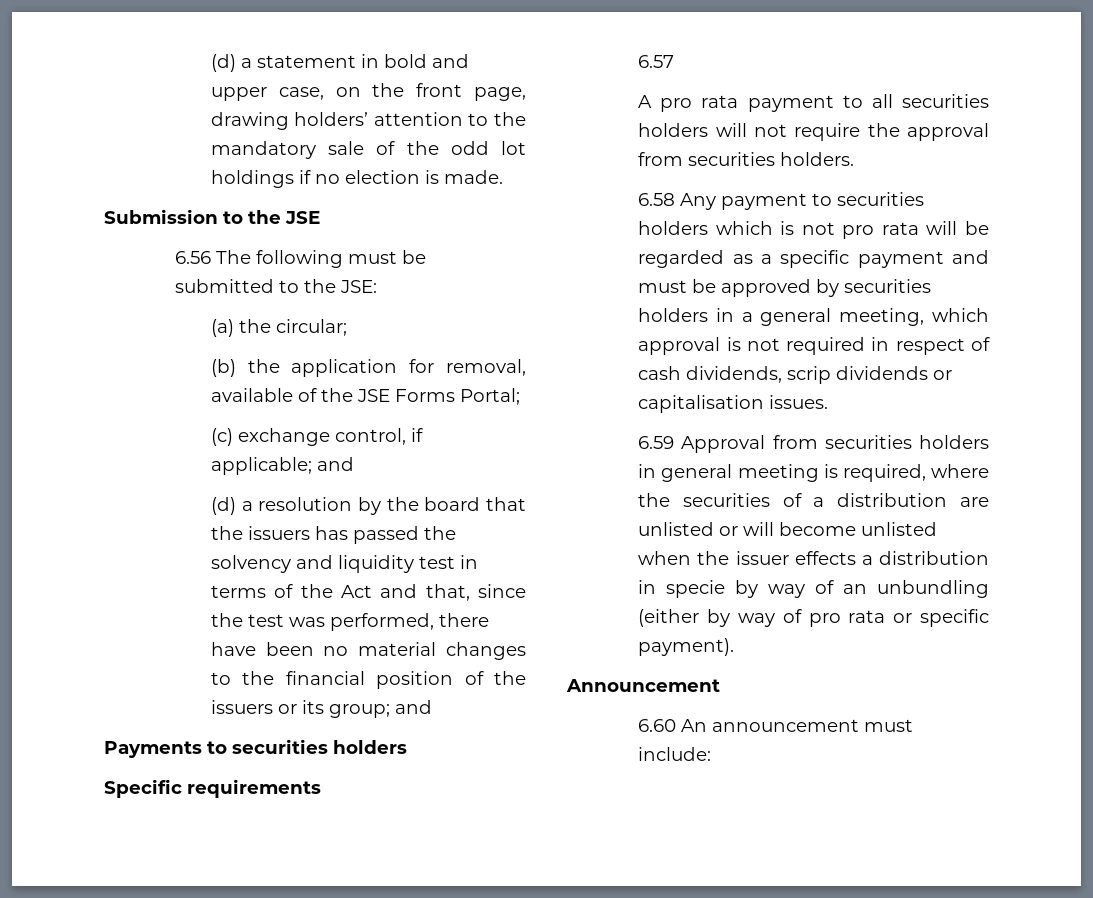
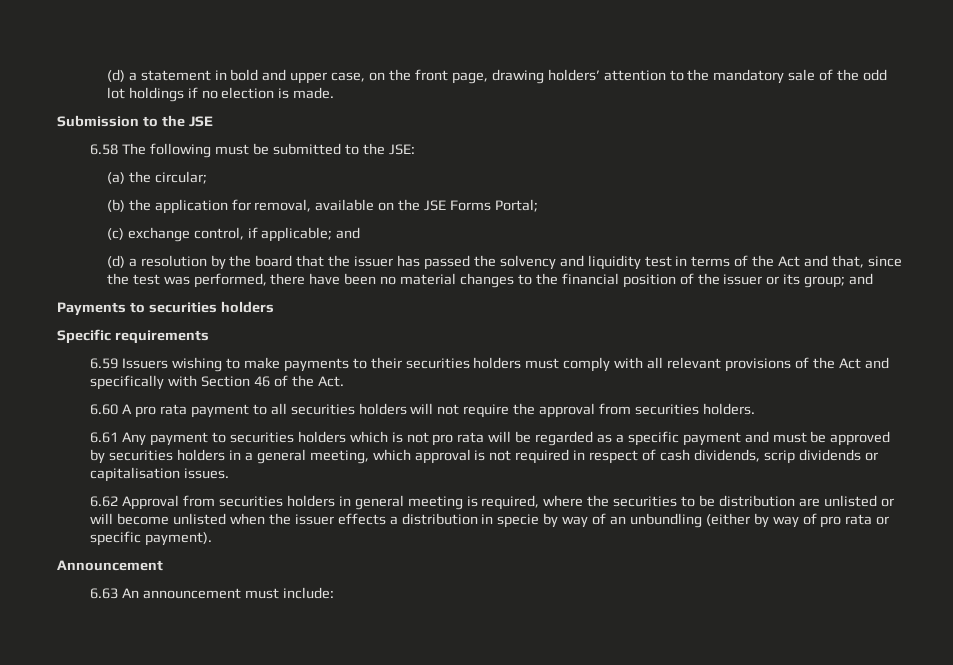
[175,251,212,264] 6.56 -> [90,144,119,155] 6.58
[297,388,317,402] of -> [378,202,395,211] on
[247,526,310,540] issuers -> [354,256,394,267] issuer
[210,700,273,714] issuers -> [723,274,763,285] issuer
[638,55,675,68] 6.57 // -> [90,357,889,372] [90,375,344,390] [90,404,119,415] 6.59 Issuers wishing to make payments to their securities holders must comply with all relevant provisions of the Act and specifically with Section 46 of the Act. // 6.60
[638,193,676,206] 6.58 -> [90,432,119,443] 6.61
[638,436,675,449] 6.59 -> [90,496,119,507] 6.62
[782,493,825,507] of a -> [681,495,715,507] to be
[638,719,677,732] 6.60 -> [90,588,119,599] 6.63

